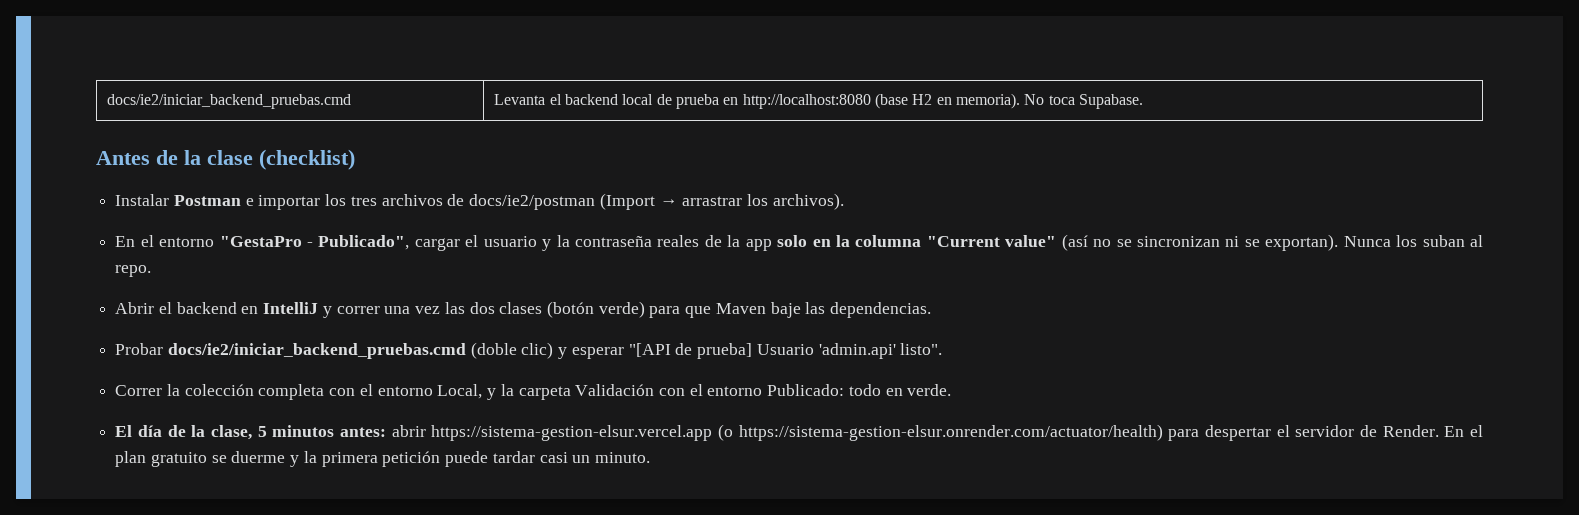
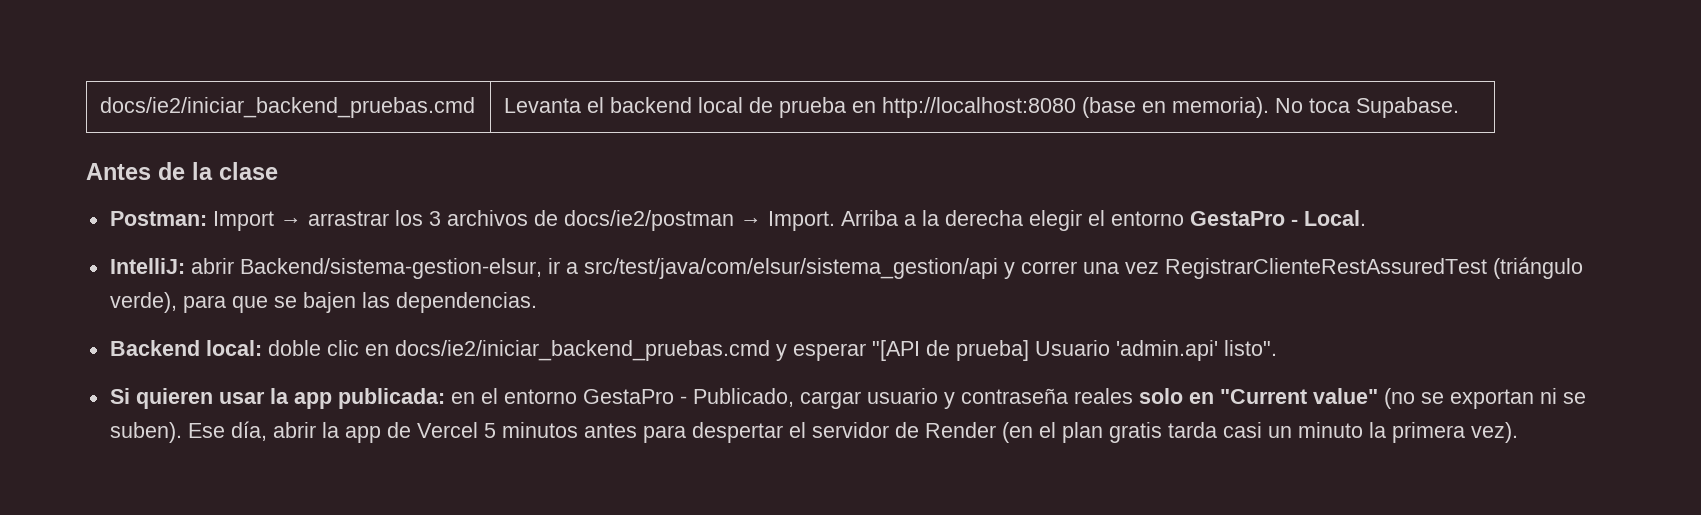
[912,94,933,105] H2 -> (1137, 107) none
[259,149,355,170] [115,193,844,210] [115,234,1483,251] [115,265,152,277] [115,301,932,318] [115,342,554,359] (checklist) // Instalar Postman e importar los tres archivos de docs/ie2/postman (Import → arrastrar los archivos). // En el entorno "GestaPro - Publicado", cargar el usuario y la contraseña reales de la app solo en la columna "Current value" (así no se sincronizan ni se exportan). Nunca los suban al repo. // Abrir el backend en IntelliJ y correr una vez las dos clases (botón verde) para que Maven baje las dependencias. // Probar docs/ie2/iniciar_backend_pruebas.cmd (doble clic) -> [109,210,1366,231] [109,257,1583,279] [109,292,537,313] [109,340,770,361] // Postman: Import → arrastrar los 3 archivos de docs/ie2/postman → Import. Arriba a la derecha elegir el entorno GestaPro - Local. // IntelliJ: abrir Backend/sistema-gestion-elsur, ir a src/test/java/com/elsur/sistema_gestion/api y correr una vez RegistrarClienteRestAssuredTest (triángulo verde), para que se bajen las dependencias. // Backend local: doble clic en docs/ie2/iniciar_backend_pruebas.cmd
[115,384,952,400] [115,424,1163,441] Correr la colección completa con el entorno Local, y la carpeta Validación con el entorno Publicado: todo en verde. // El día de la clase, 5 minutos antes: abrir https://sistema-gestion-elsur.vercel.app (o https://sistema-gestion-elsur.onrender.com/actuator/health) -> [109,388,1586,409] [109,421,637,443] Si quieren usar la app publicada: en el entorno GestaPro - Publicado, cargar usuario y contraseña reales solo en "Current value" (no se exportan ni se suben). Ese día, abrir la app de Vercel 5 minutos antes
[1382,425,1483,437] [115,451,650,467] Render. En el plan gratuito se duerme y la primera petición puede tardar casi un minuto. -> [924,422,1518,443] Render (en el plan gratis tarda casi un minuto la primera vez).

